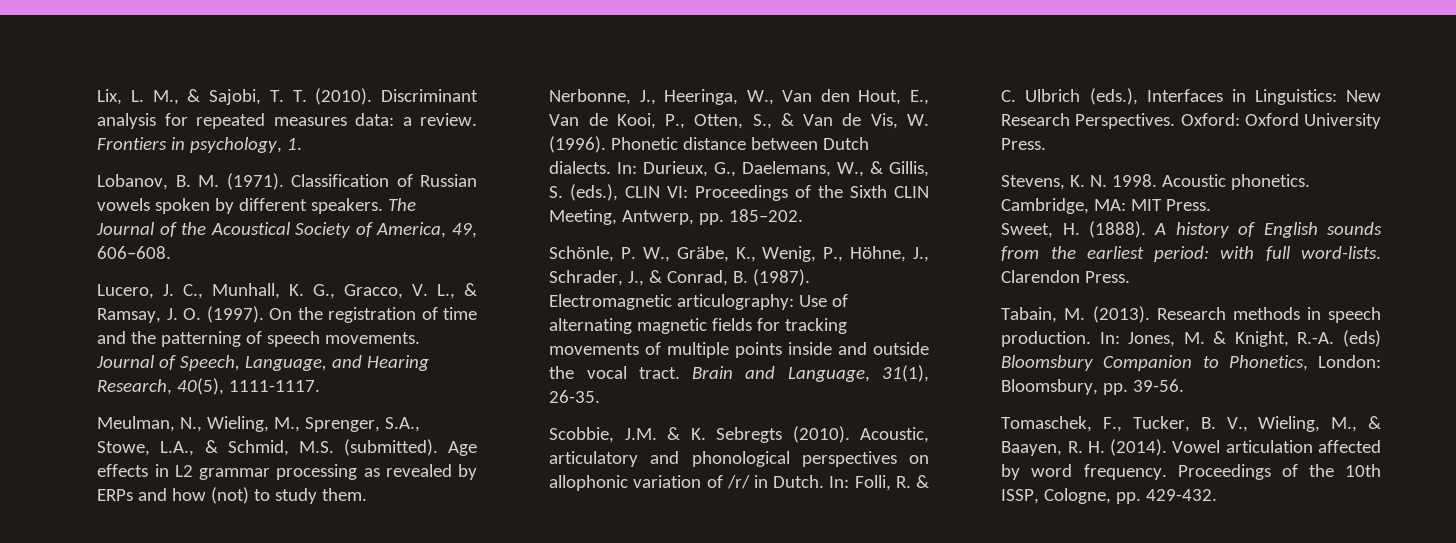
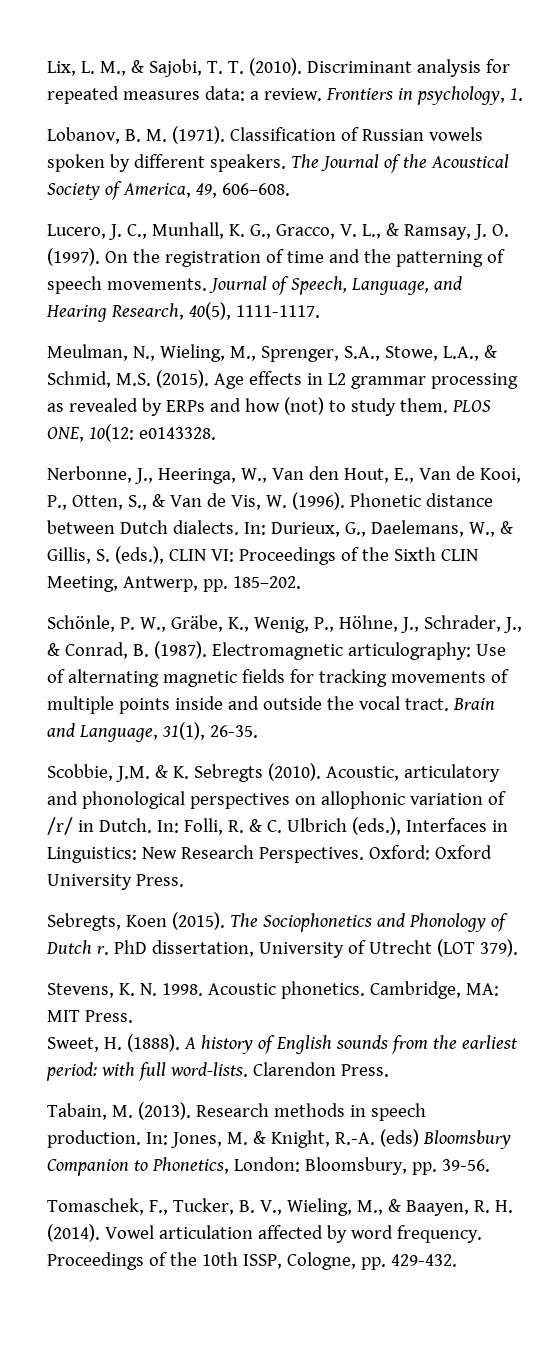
[343,439,438,456] (submitted). -> [155,370,209,388] (2015).
(368, 494) none -> [451,400,491,412] [46,424,216,442] PLOS ONE, 10(12: e0143328.
(1047, 144) none -> [46,912,508,932] [45,939,518,958] // Sebregts, Koen (2015). The Sociophonetics and Phonology of Dutch r. PhD dissertation, University of Utrecht (LOT 379).

